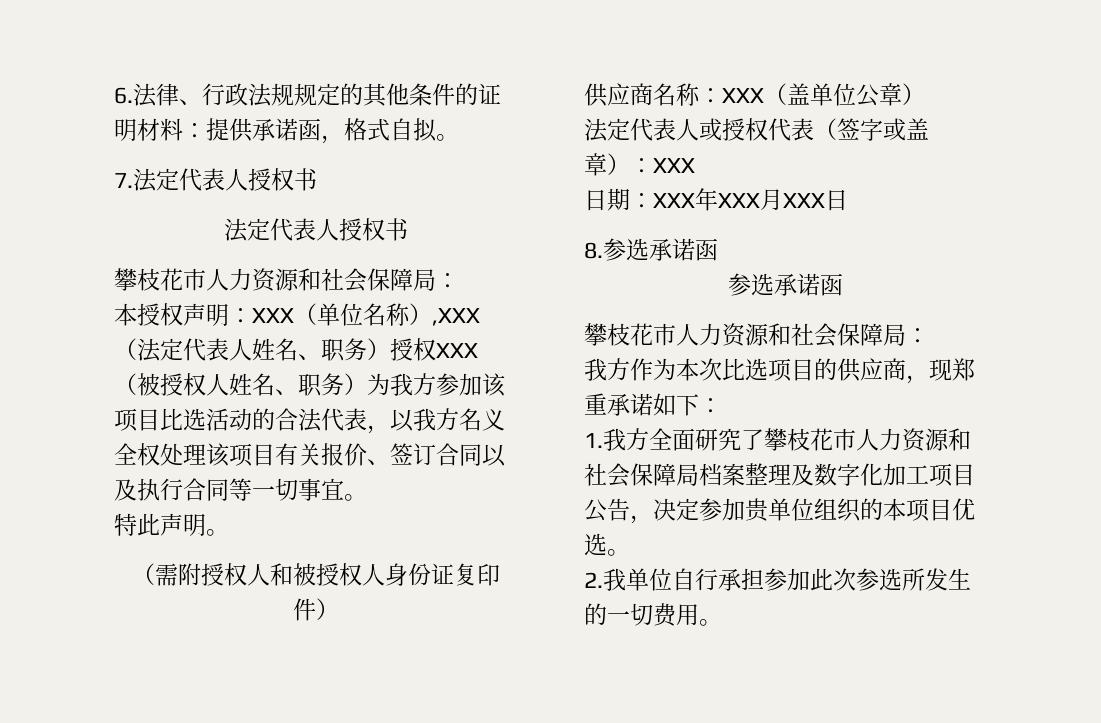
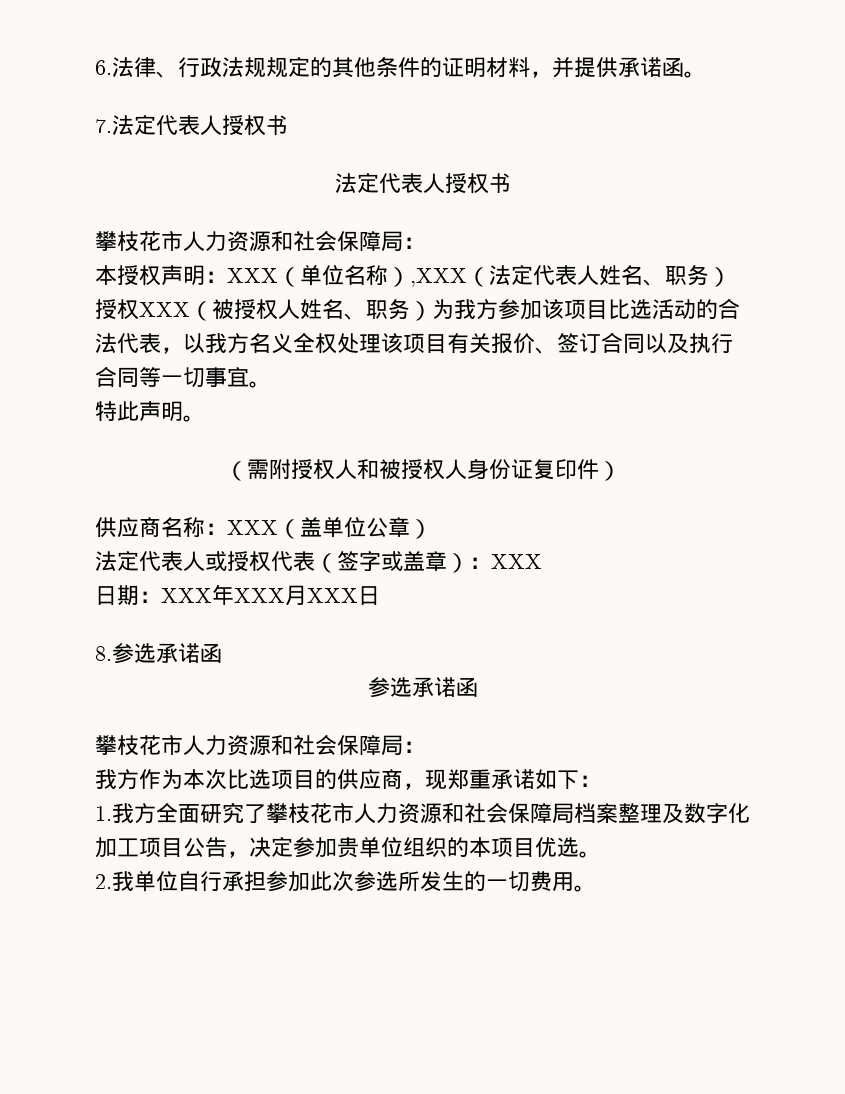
[183,123,206,138] ： -> [530,57,574,78] ，并
[321,118,437,144] ，格式自拟 -> (684, 67) none

